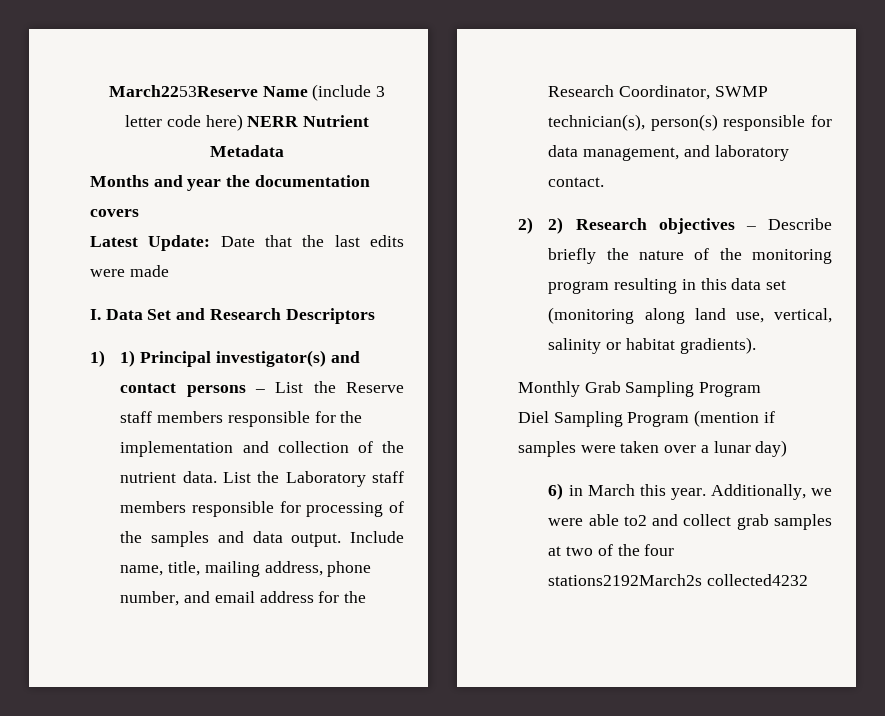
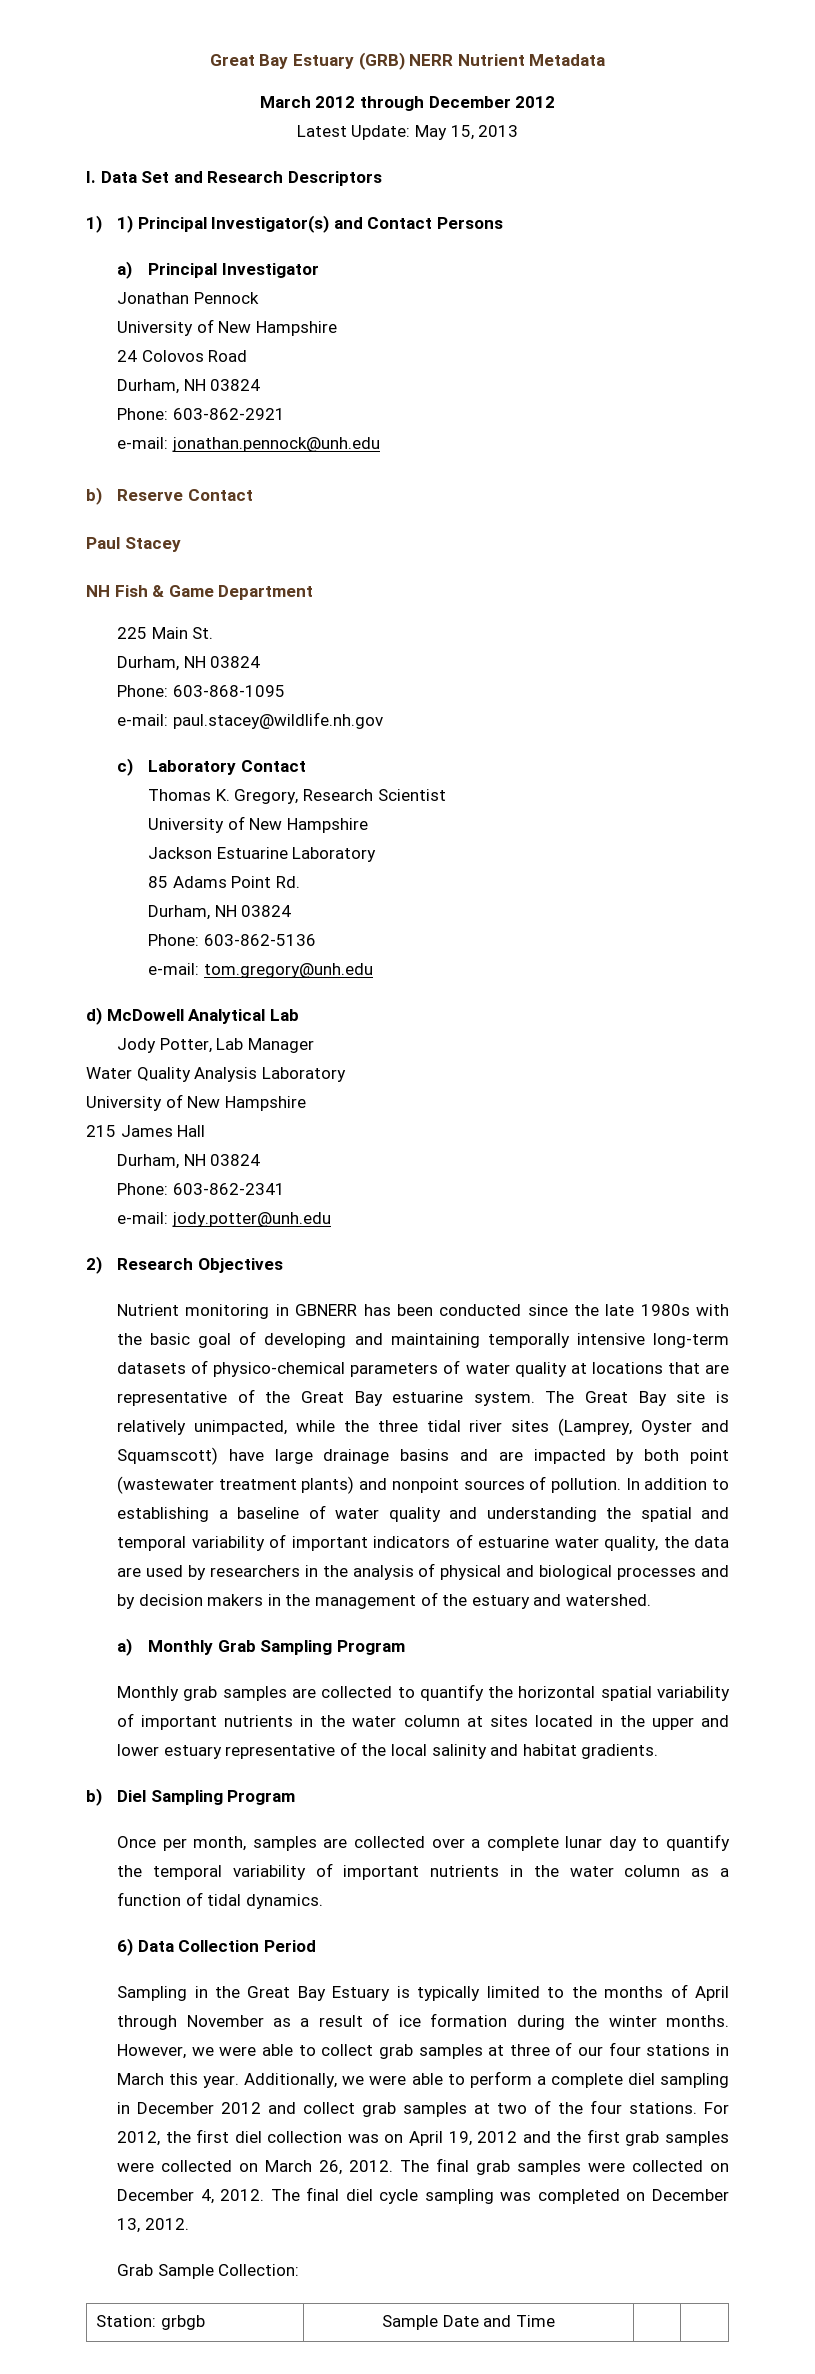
[108,84,386,101] [125,114,369,131] [210,145,284,157] [90,175,370,191] [90,209,139,217] [90,235,404,251] [90,265,169,277] March2253Reserve Name (include 3 letter code here) NERR Nutrient Metadata // Months and year the documentation covers // Latest Update: Date that the last edits were made -> [209,52,606,70] [259,96,556,111] [296,125,519,140] Great Bay Estuary (GRB) NERR Nutrient Metadata // March 2012 through December 2012 // Latest Update: May 15, 2013
[215,350,360,367] [120,381,404,397] [120,411,363,427] [120,441,404,457] [120,471,404,487] [120,501,404,517] [120,531,404,547] [120,561,372,577] [120,591,367,606] [548,85,768,100] [548,114,832,131] [548,145,789,161] [548,177,605,187] [518,217,832,234] [548,248,832,264] [548,278,787,294] [548,307,832,324] [548,337,756,354] [518,381,762,397] [518,410,775,427] [518,440,788,457] [548,483,564,500] investigator(s) and contact persons – List the Reserve staff members responsible for the implementation and collection of the nutrient data. List the Laboratory staff members responsible for processing of the samples and data output. Include name, title, mailing address, phone number, and email address for the Research Coordinator, SWMP technician(s), person(s) responsible for data management, and laboratory contact. // 2) 2) Research objectives – Describe briefly the nature of the monitoring program resulting in this data set (monitoring along land use, vertical, salinity or habitat gradients). // Monthly Grab Sampling Program // Diel Sampling Program (mention if samples were taken over a lunar day) // 6) -> [211,215,504,233] [117,261,319,279] [117,292,259,304] [117,319,337,336] [117,350,248,362] [117,379,261,394] [117,408,285,420] [117,437,380,452] [86,487,253,505] [86,537,181,552] [86,585,314,600] [117,627,214,639] [117,656,261,671] [117,685,285,697] [117,712,383,729] [117,758,306,776] [148,789,446,804] [148,816,368,833] [148,847,377,862] [148,876,300,888] [148,905,292,920] [148,934,316,946] [148,963,373,978] [86,1007,299,1025] [117,1038,314,1053] [86,1067,346,1082] [86,1094,306,1111] [86,1125,206,1137] [117,1154,261,1169] [117,1183,285,1195] [117,1212,331,1227] [86,1256,283,1274] [117,1304,729,1319] [117,1331,729,1348] [117,1360,729,1377] [117,1389,729,1406] [117,1418,729,1436] [117,1447,730,1465] [117,1476,729,1494] [117,1505,730,1522] [117,1534,730,1551] [117,1563,729,1580] [117,1592,651,1609] [117,1638,405,1656] [117,1684,730,1701] [117,1713,729,1730] [117,1742,659,1759] [86,1788,296,1806] [117,1834,731,1851] [117,1863,729,1880] [117,1892,323,1909] [117,1938,316,1956] [117,1984,729,2001] [117,2013,729,2030] [117,2042,711,2059] Investigator(s) and Contact Persons // a) Principal Investigator // Jonathan Pennock // University of New Hampshire // 24 Colovos Road // Durham, NH 03824 // Phone: 603-862-2921 // e-mail: jonathan.pennock@unh.edu // b) Reserve Contact // Paul Stacey // NH Fish & Game Department // 225 Main St. // Durham, NH 03824 // Phone: 603-868-1095 // e-mail: paul.stacey@wildlife.nh.gov // c) Laboratory Contact // Thomas K. Gregory, Research Scientist // University of New Hampshire // Jackson Estuarine Laboratory // 85 Adams Point Rd. // Durham, NH 03824 // Phone: 603-862-5136 // e-mail: tom.gregory@unh.edu // d) McDowell Analytical Lab // Jody Potter, Lab Manager // Water Quality Analysis Laboratory // University of New Hampshire // 215 James Hall // Durham, NH 03824 // Phone: 603-862-2341 // e-mail: jody.potter@unh.edu // 2) Research Objectives // Nutrient monitoring in GBNERR has been conducted since the late 1980s with the basic goal of developing and maintaining temporally intensive long-term datasets of physico-chemical parameters of water quality at locations that are representative of the Great Bay estuarine system. The Great Bay site is relatively unimpacted, while the three tidal river sites (Lamprey, Oyster and Squamscott) have large drainage basins and are impacted by both point (wastewater treatment plants) and nonpoint sources of pollution. In addition to establishing a baseline of water quality and understanding the spatial and temporal variability of important indicators of estuarine water quality, the data are used by researchers in the analysis of physical and biological processes and by decision makers in the management of the estuary and watershed. // a) Monthly Grab Sampling Program // Monthly grab samples are collected to quantify the horizontal spatial variability of important nutrients in the water column at sites located in the upper and lower estuary representative of the local salinity and habitat gradients. // b) Diel Sampling Program // Once per month, samples are collected over a complete lunar day to quantify the temporal variability of important nutrients in the water column as a function of tidal dynamics. // 6) Data Collection Period // Sampling in the Great Bay Estuary is typically limited to the months of April through November as a result of ice formation during the winter months. However, we were able to collect grab samples at three of our four stations
[623,515,647,526] to2 -> [447,2071,729,2088] [117,2102,262,2114] to perform a complete diel sampling in December 2012
[548,574,809,586] stations2192March2s collected4232 -> [629,2102,730,2114] [117,2129,729,2146] [117,2158,729,2175] [117,2187,729,2204] [117,2218,189,2233] [117,2264,300,2279] [96,2315,205,2330] [382,2315,555,2330] stations. For 2012, the first diel collection was on April 19, 2012 and the first grab samples were collected on March 26, 2012. The final grab samples were collected on December 4, 2012. The final diel cycle sampling was completed on December 13, 2012. // Grab Sample Collection: // Station: grbgb | Sample Date and Time | |

